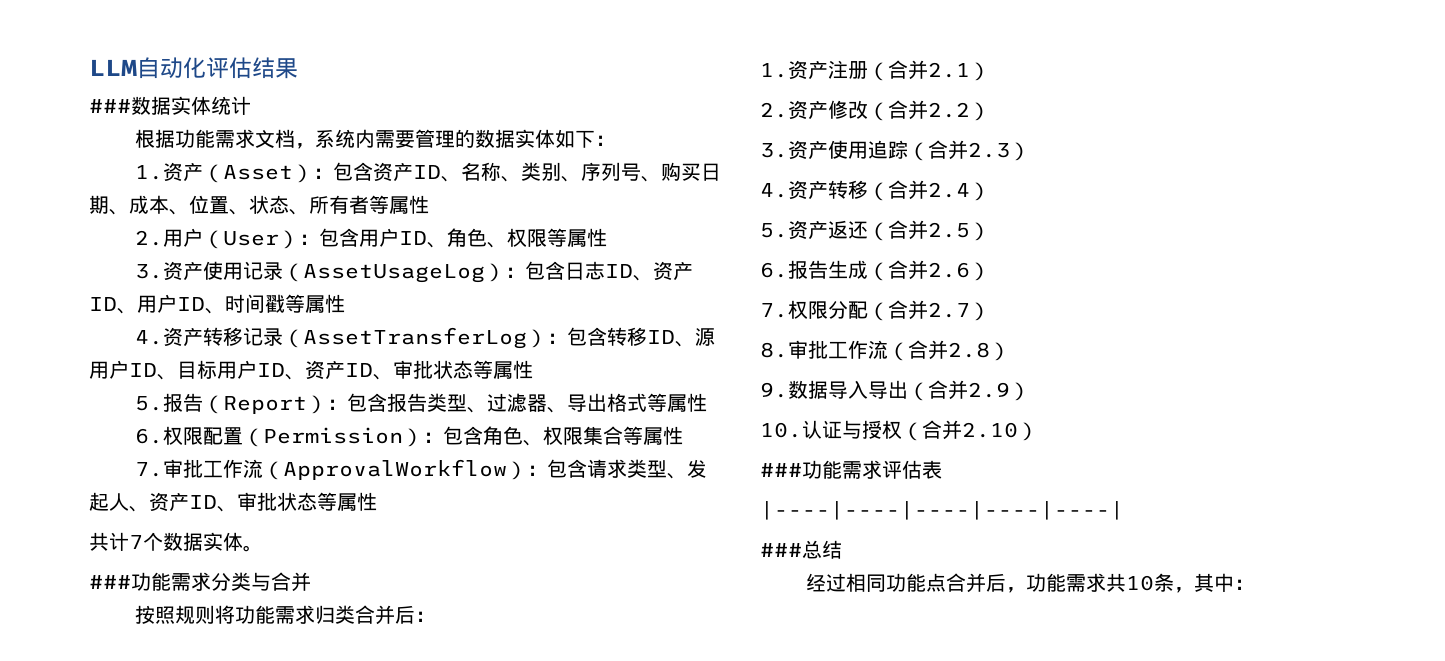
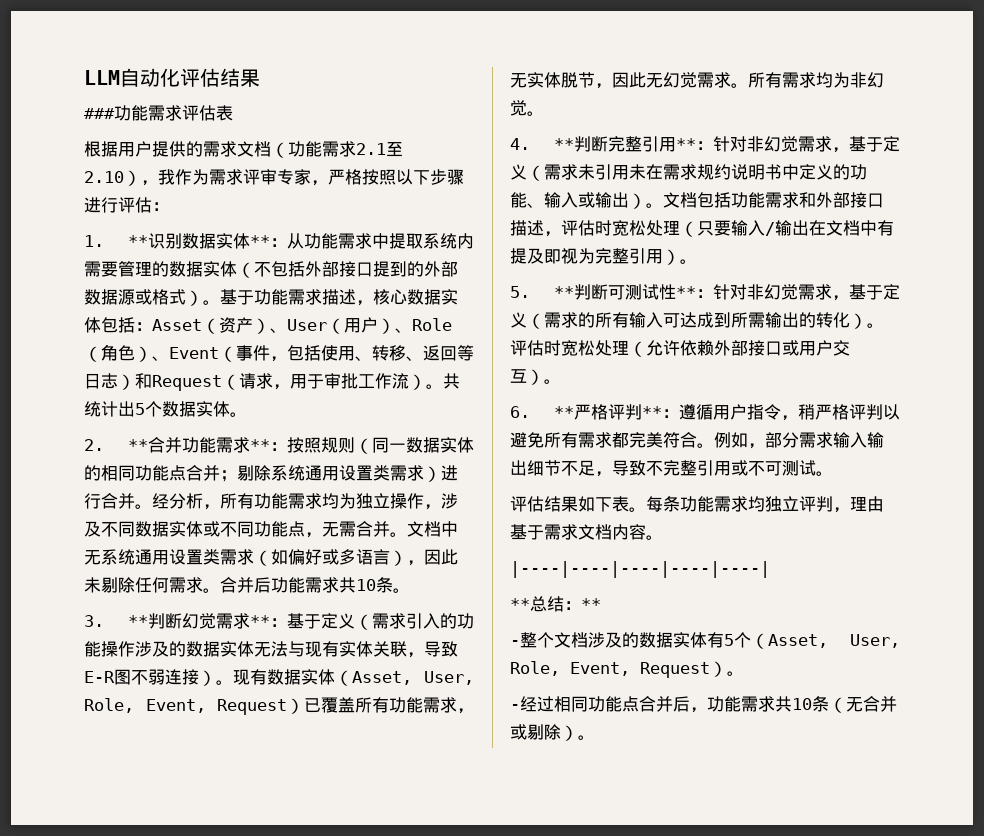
[131,96,251,115] [135,129,316,149] 数据实体统计 // 根据功能需求文档， -> [114,105,233,121] [84,141,403,158] [84,169,464,186] [84,197,169,213] [84,233,423,249] 功能需求评估表 // 根据用户提供的需求文档（功能需求2.1至2.10），我作为需求评审专家，严格按照以下步骤进行评估： // 1. **识别数据实体**：从功能需求中提取
[555,129,616,148] [135,162,722,183] [89,195,429,215] [135,228,608,249] [135,261,694,283] [89,294,345,314] [135,327,716,349] [89,360,533,380] [135,393,708,414] [135,426,684,447] [135,459,708,480] [89,492,377,512] [89,532,263,552] [89,572,311,592] [135,605,436,625] [760,60,990,81] [760,100,990,121] [760,140,1030,161] [760,180,990,201] [760,220,990,241] [760,260,990,281] [760,300,990,321] [760,340,1010,361] [760,380,1030,401] [760,420,1038,441] [760,460,942,479] 如下： // 1.资产（Asset）：包含资产ID、名称、类别、序列号、购买日期、成本、位置、状态、所有者等属性 // 2.用户（User）：包含用户ID、角色、权限等属性 // 3.资产使用记录（AssetUsageLog）：包含日志ID、资产ID、用户ID、时间戳等属性 // 4.资产转移记录（AssetTransferLog）：包含转移ID、源用户ID、目标用户ID、资产ID、审批状态等属性 // 5.报告（Report）：包含报告类型、过滤器、导出格式等属性 // 6.权限配置（Permission）：包含角色、权限集合等属性 // 7.审批工作流（ApprovalWorkflow）：包含请求类型、发起人、资产ID、审批状态等属性 // 共计7个数据实体。 // ###功能需求分类与合并 // 按照规则将功能需求归类合并后： // 1.资产注册（合并2.1） // 2.资产修改（合并2.2） // 3.资产使用追踪（合并2.3） // 4.资产转移（合并2.4） // 5.资产返还（合并2.5） // 6.报告生成（合并2.6） // 7.权限分配（合并2.7） // 8.审批工作流（合并2.8） // 9.数据导入导出（合并2.9） // 10.认证与授权（合并2.10） // ###功能需求评估表 -> [237,261,458,278] [84,289,458,306] [84,317,452,334] [84,344,474,362] [84,373,460,391] [84,401,247,417] [84,437,474,454] [84,465,458,482] [84,493,458,510] [84,521,458,538] [84,549,458,566] [84,577,410,593] [84,613,474,630] [84,641,458,658] [84,669,474,686] [84,697,474,715] [510,72,884,89] [510,100,544,116] [510,136,900,153] [510,164,867,181] [510,192,884,209] [510,220,894,237] [510,248,697,265] [510,284,900,301] [510,312,884,329] [510,340,850,357] [510,369,561,385] [510,404,900,421] [510,432,884,449] [510,460,833,477] [510,496,884,513] [510,524,663,540] （不包括外部接口提到的外部数据源或格式）。基于功能需求描述，核心数据实体包括：Asset（资产）、User（用户）、Role（角色）、Event（事件，包括使用、转移、返回等日志）和Request（请求，用于审批工作流）。共统计出5个数据实体。 // 2. **合并功能需求**：按照规则（同一数据实体的相同功能点合并；剔除系统通用设置类需求）进行合并。经分析，所有功能需求均为独立操作，涉及不同数据实体或不同功能点，无需合并。文档中无系统通用设置类需求（如偏好或多语言），因此未剔除任何需求。合并后功能需求共10条。 // 3. **判断幻觉需求**：基于定义（需求引入的功能操作涉及的数据实体无法与现有实体关联，导致E-R图不弱连接）。现有数据实体（Asset, User, Role, Event, Request）已覆盖所有功能需求，无实体脱节，因此无幻觉需求。所有需求均为非幻觉。 // 4. **判断完整引用**：针对非幻觉需求，基于定义（需求未引用未在需求规约说明书中定义的功能、输入或输出）。文档包括功能需求和外部接口描述，评估时宽松处理（只要输入/输出在文档中有提及即视为完整引用）。 // 5. **判断可测试性**：针对非幻觉需求，基于定义（需求的所有输入可达成到所需输出的转化）。评估时宽松处理（允许依赖外部接口或用户交互）。 // 6. **严格评判**：遵循用户指令，稍严格评判以避免所有需求都完美符合。例如，部分需求输入输出细节不足，导致不完整引用或不可测试。 // 评估结果如下表。每条功能需求均独立评判，理由基于需求文档内容。
[760,543,802,557] ### -> [510,598,530,610] **
(842, 549) // -> [564,598,601,610] [510,632,900,649] [510,661,744,678] [510,704,520,710] ：** // -整个文档涉及的数据实体有5个（Asset, User, Role, Event, Request）。 // -
[1174,573,1255,593] ，其中： -> [829,696,897,713] [510,724,595,741] （无合并或剔除）。

